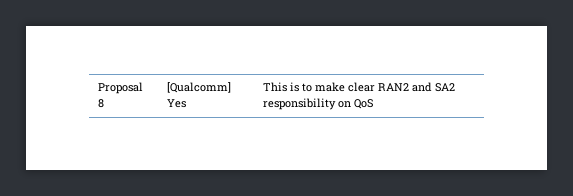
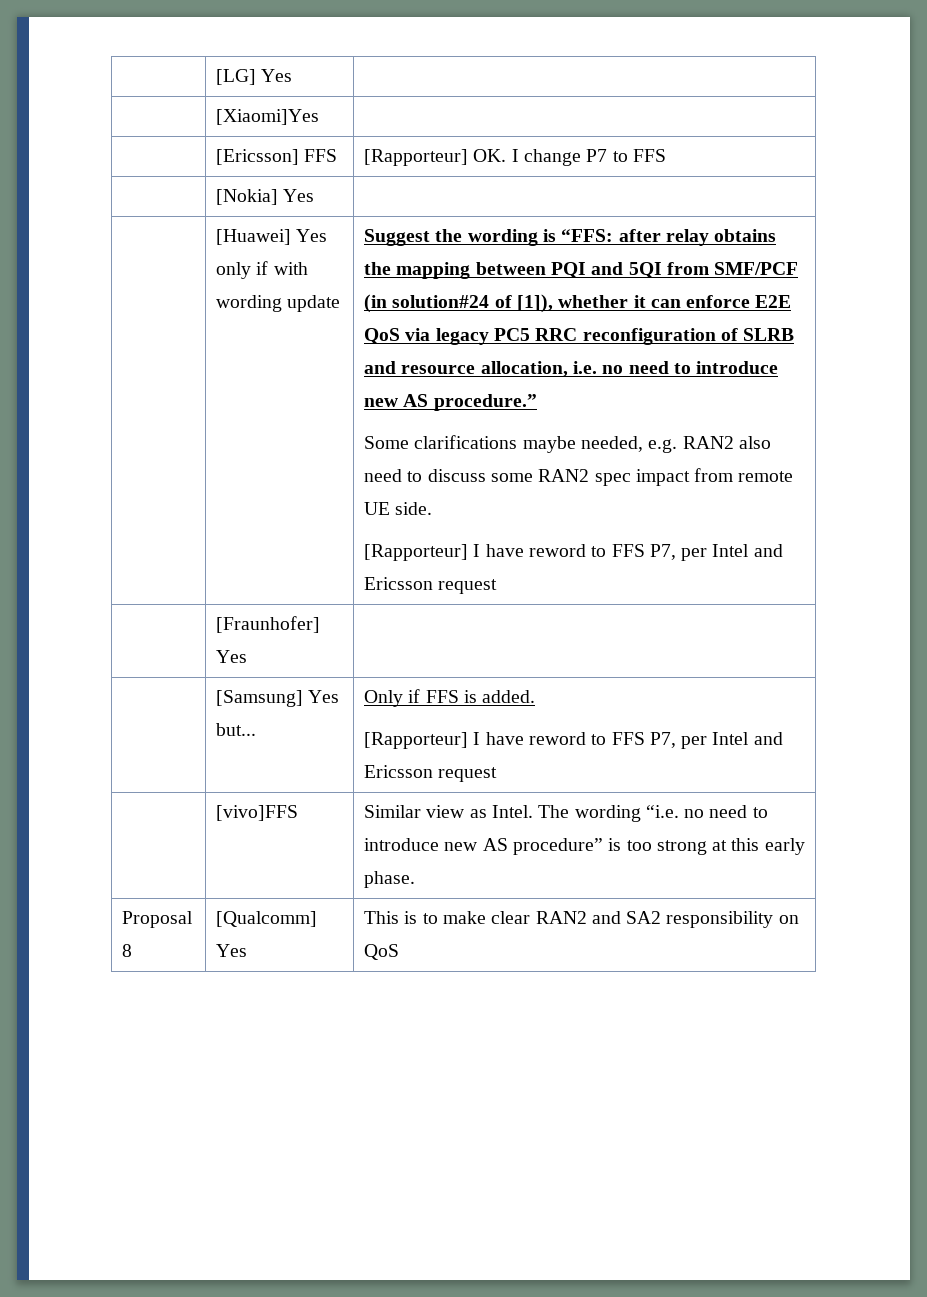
(98, 88) none -> [216,69,293,85] [216,109,320,125] [216,149,338,165] [364,149,666,166] [216,189,315,205] [216,229,328,245] [216,261,308,279] [216,295,341,312] [364,229,777,246] [364,262,799,279] [364,294,792,313] [364,328,795,345] [364,361,779,377] [364,394,537,411] [364,435,771,453] [364,468,794,486] [364,502,433,515] [364,544,783,561] [364,577,498,594] [216,616,321,633] [216,650,248,663] [216,690,340,707] [216,723,257,736] [364,689,536,707] [364,732,783,749] [364,765,498,782] [216,805,299,821] [364,805,768,822] [364,838,805,855] [364,871,416,888] | [LG] Yes | // | [Xiaomi]Yes | // | [Ericsson] FFS | [Rapporteur] OK. I change P7 to FFS // | [Nokia] Yes | // | [Huawei] Yes only if with wording update | Suggest the wording is “FFS: after relay obtains the mapping between PQI and 5QI from SMF/PCF (in solution#24 of [1]), whether it can enforce E2E QoS via legacy PC5 RRC reconfiguration of SLRB and resource allocation, i.e. no need to introduce new AS procedure.” // Some clarifications maybe needed, e.g. RAN2 also need to discuss some RAN2 spec impact from remote UE side. // [Rapporteur] I have reword to FFS P7, per Intel and Ericsson request // | [Fraunhofer] Yes | // | [Samsung] Yes but... | Only if FFS is added. // [Rapporteur] I have reword to FFS P7, per Intel and Ericsson request // | [vivo]FFS | Similar view as Intel. The wording “i.e. no need to introduce new AS procedure” is too strong at this early phase. //

